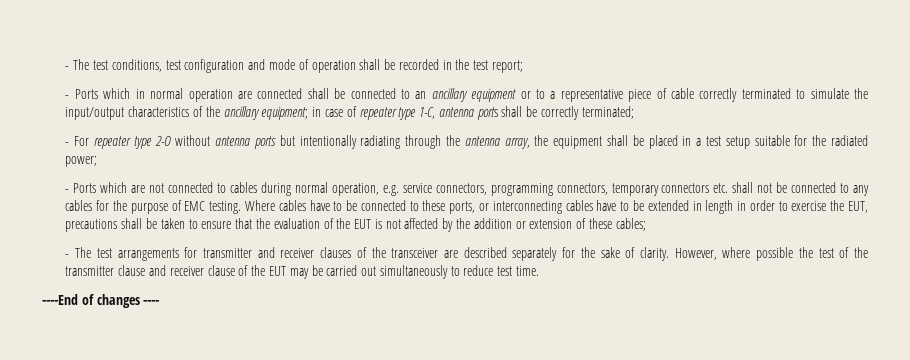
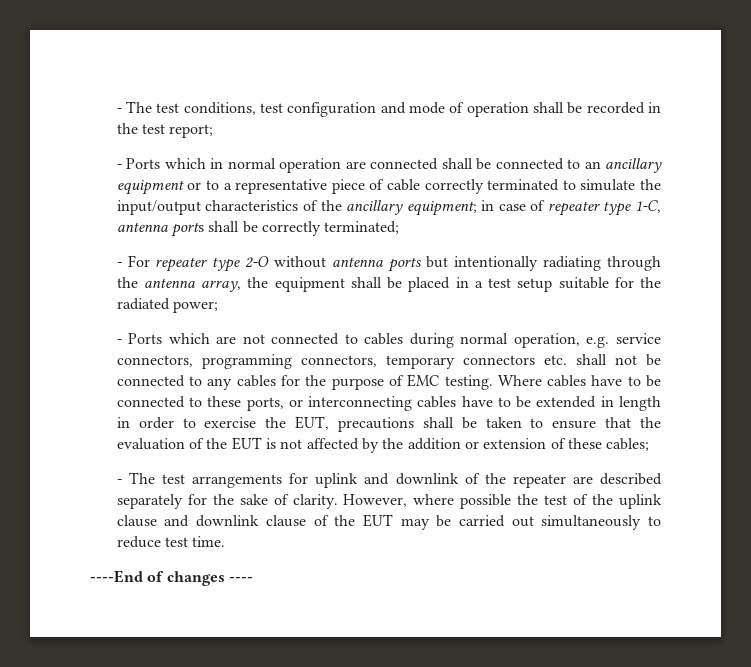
[203,247,439,258] transmitter and receiver clauses of the transceiver -> [315,473,566,488] uplink and downlink of the repeater
[65,266,115,276] transmitter -> [618,494,662,509] uplink
[169,266,204,276] receiver -> [196,515,260,527] downlink

